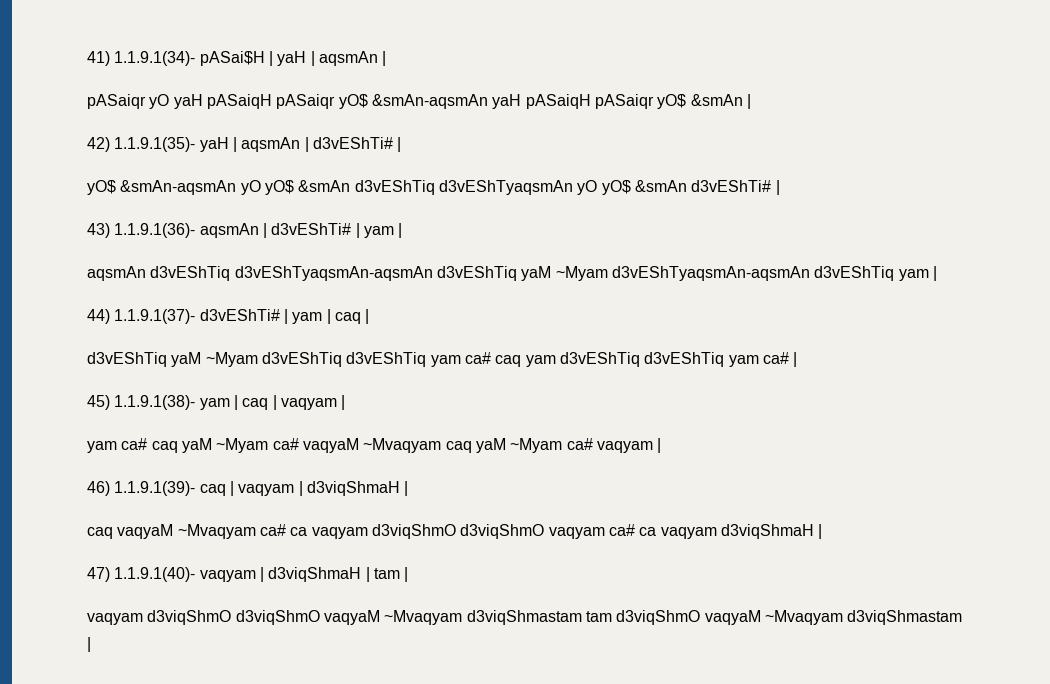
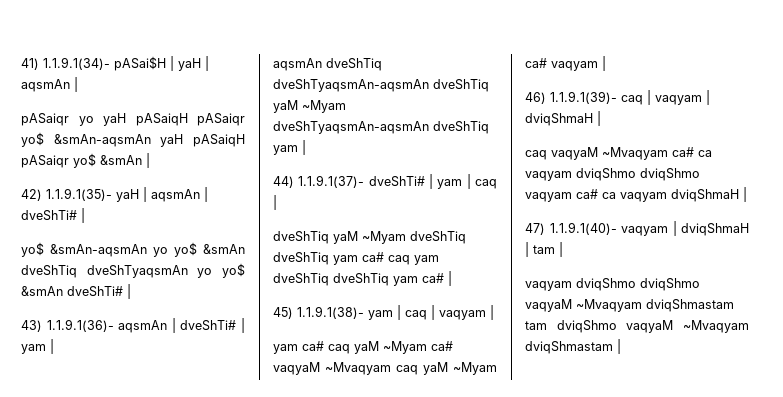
[149,94,368,109] yO yaH pASaiqH pASaiqr yO$ -> [78,113,245,126] [21,132,44,147] yo yaH pASaiqH pASaiqr yo$
[657,94,687,109] yO$ -> [73,153,96,168] yo$
[312,137,402,152] [87,180,772,195] d3vEShTi# | // yO$ &smAn-aqsmAn yO yO$ &smAn d3vEShTiq d3vEShTyaqsmAn yO yO$ &smAn d3vEShTi# -> [21,208,85,223] [21,242,245,257] [21,263,245,278] [21,286,123,297] dveShTi# | // yo$ &smAn-aqsmAn yo yo$ &smAn dveShTiq dveShTyaqsmAn yo yo$ &smAn dveShTi#
[271,223,352,235] d3vEShTi# -> [180,320,237,331] dveShTi#
[150,266,895,281] d3vEShTiq d3vEShTyaqsmAn-aqsmAn d3vEShTiq yaM ~Myam d3vEShTyaqsmAn-aqsmAn d3vEShTiq -> [326,58,382,71] [273,79,489,92] [273,100,346,113] [273,121,489,134] dveShTiq dveShTyaqsmAn-aqsmAn dveShTiq yaM ~Myam dveShTyaqsmAn-aqsmAn dveShTiq
[199,309,280,321] d3vEShTi# -> [368,176,425,187] dveShTi#
[87,352,427,367] d3vEShTiq yaM ~Myam d3vEShTiq d3vEShTiq -> [273,231,466,244] [273,252,329,265] dveShTiq yaM ~Myam dveShTiq dveShTiq
[559,352,725,367] d3vEShTiq d3vEShTiq -> [273,273,389,286] dveShTiq dveShTiq
[306,481,400,496] d3viqShmaH -> [525,113,593,126] dviqShmaH
[371,524,545,539] d3viqShmO d3viqShmO -> [576,168,700,181] dviqShmo dviqShmo
[720,524,814,539] d3viqShmaH -> [671,189,739,202] dviqShmaH
[268,567,362,582] d3viqShmaH -> [681,223,749,236] dviqShmaH
[147,610,963,625] d3viqShmO d3viqShmO vaqyaM ~Mvaqyam d3viqShmastam tam d3viqShmO vaqyaM ~Mvaqyam d3viqShmastam -> [576,278,700,291] [525,299,734,312] [525,320,749,333] [525,341,613,354] dviqShmo dviqShmo vaqyaM ~Mvaqyam dviqShmastam tam dviqShmo vaqyaM ~Mvaqyam dviqShmastam

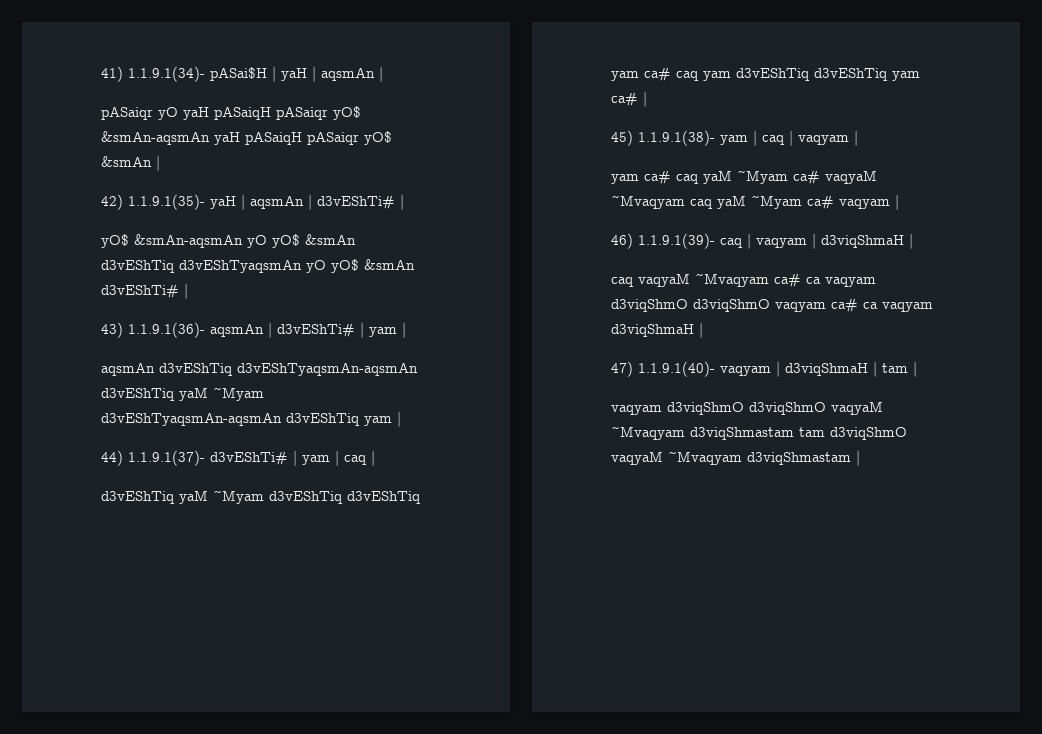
[78,113,245,126] [21,132,44,147] yo yaH pASaiqH pASaiqr yo$ -> [158,106,361,120] yO yaH pASaiqH pASaiqr yO$
[73,153,96,168] yo$ -> [364,131,392,145] yO$
[21,208,85,223] [21,242,245,257] [21,263,245,278] [21,286,123,297] dveShTi# | // yo$ &smAn-aqsmAn yo yo$ &smAn dveShTiq dveShTyaqsmAn yo yo$ &smAn dveShTi# -> [317,194,404,210] [101,234,356,248] [101,259,415,273] [101,284,179,298] d3vEShTi# | // yO$ &smAn-aqsmAn yO yO$ &smAn d3vEShTiq d3vEShTyaqsmAn yO yO$ &smAn d3vEShTi#
[180,320,237,331] dveShTi# -> [277,323,355,337] d3vEShTi#
[326,58,382,71] [273,79,489,92] [273,100,346,113] [273,121,489,134] dveShTiq dveShTyaqsmAn-aqsmAn dveShTiq yaM ~Myam dveShTyaqsmAn-aqsmAn dveShTiq -> [159,362,418,376] [101,387,264,401] [101,412,360,426] d3vEShTiq d3vEShTyaqsmAn-aqsmAn d3vEShTiq yaM ~Myam d3vEShTyaqsmAn-aqsmAn d3vEShTiq
[368,176,425,187] dveShTi# -> [210,451,288,465] d3vEShTi#
[273,231,466,244] [273,252,329,265] dveShTiq yaM ~Myam dveShTiq dveShTiq -> [101,490,421,504] d3vEShTiq yaM ~Myam d3vEShTiq d3vEShTiq
[273,273,389,286] dveShTiq dveShTiq -> [736,68,888,81] d3vEShTiq d3vEShTiq
[525,113,593,126] dviqShmaH -> [821,235,904,248] d3viqShmaH
[576,168,700,181] dviqShmo dviqShmo -> [611,299,770,312] d3viqShmO d3viqShmO
[671,189,739,202] dviqShmaH -> [611,324,694,337] d3viqShmaH
[681,223,749,236] dviqShmaH -> [785,363,868,376] d3viqShmaH
[576,278,700,291] [525,299,734,312] [525,320,749,333] [525,341,613,354] dviqShmo dviqShmo vaqyaM ~Mvaqyam dviqShmastam tam dviqShmo vaqyaM ~Mvaqyam dviqShmastam -> [667,401,883,415] [611,426,907,440] [611,451,851,465] d3viqShmO d3viqShmO vaqyaM ~Mvaqyam d3viqShmastam tam d3viqShmO vaqyaM ~Mvaqyam d3viqShmastam

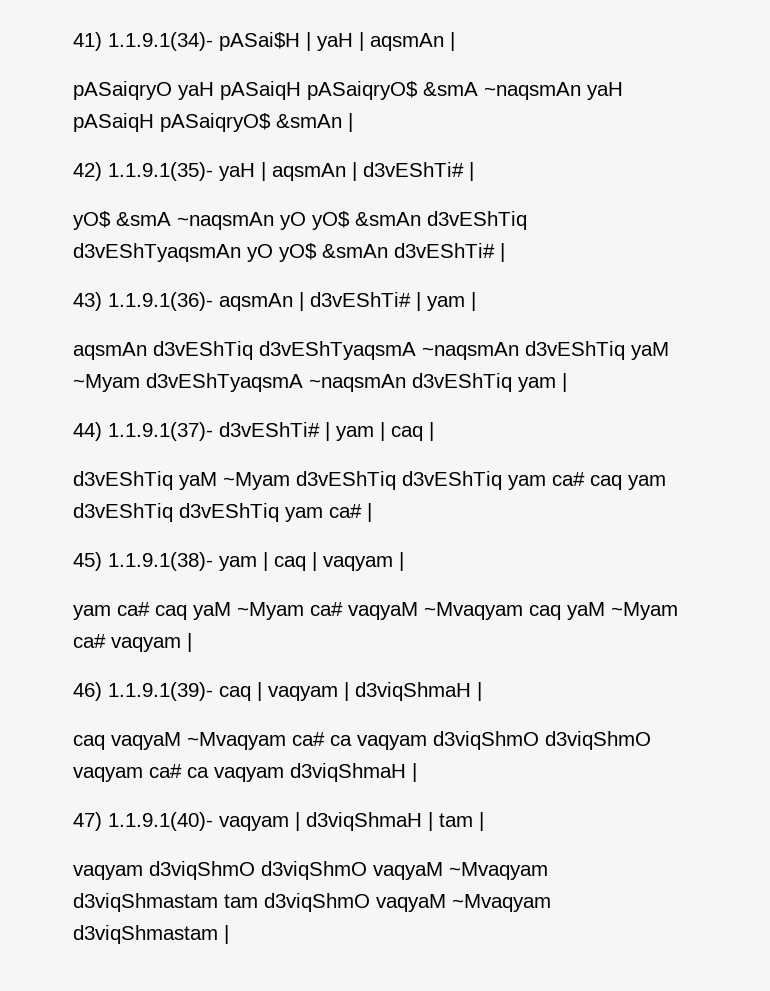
[101,106,361,120] [101,131,392,145] pASaiqr yO yaH pASaiqH pASaiqr yO$ &smAn-aqsmAn yaH pASaiqH pASaiqr yO$ -> [73,81,623,100] [73,113,271,132] pASaiqryO yaH pASaiqH pASaiqryO$ &smA ~naqsmAn yaH pASaiqH pASaiqryO$
[134,234,243,248] &smAn-aqsmAn -> [116,212,274,230] &smA ~naqsmAn
[237,362,418,376] [101,387,264,401] [101,412,282,426] d3vEShTyaqsmAn-aqsmAn d3vEShTiq yaM ~Myam d3vEShTyaqsmAn-aqsmAn -> [259,341,669,360] [73,373,406,392] d3vEShTyaqsmA ~naqsmAn d3vEShTiq yaM ~Myam d3vEShTyaqsmA ~naqsmAn

